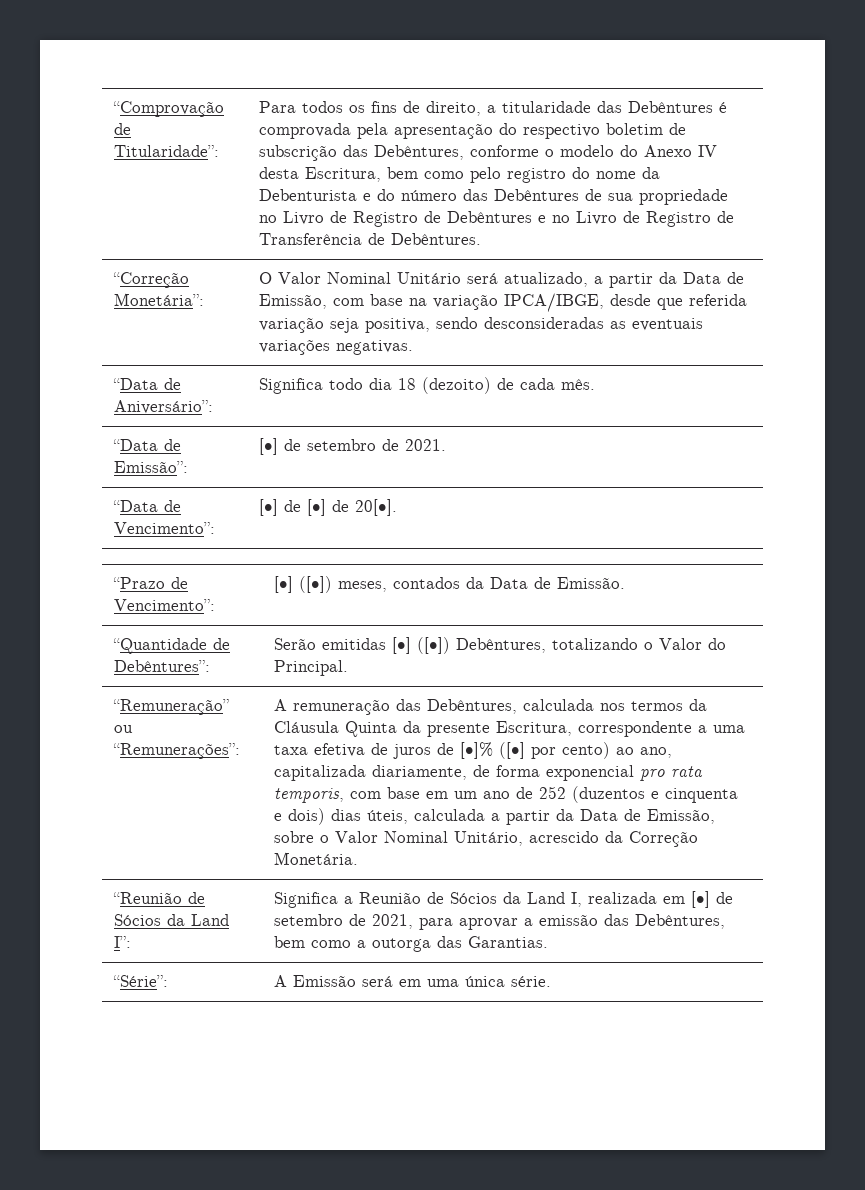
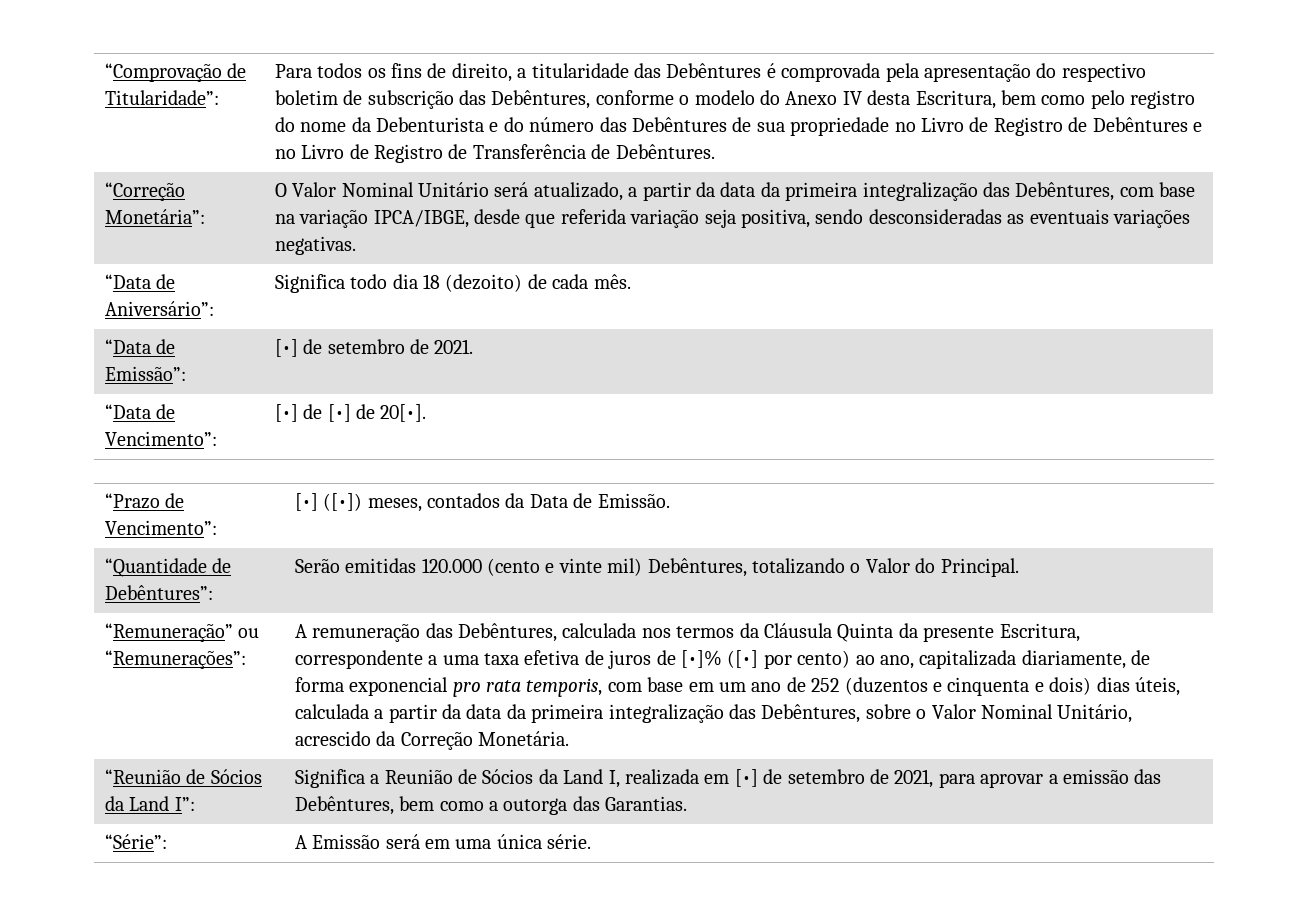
[683,272,745,284] [259,294,328,309] Data de Emissão, -> [720,182,1115,201] data da primeira integralização das Debêntures,
[392,637,451,654] [•] ([•]) -> [421,558,643,576] 120.000 (cento e vinte mil)
[580,809,716,824] Data de Emissão, -> [466,704,861,723] data da primeira integralização das Debêntures,

